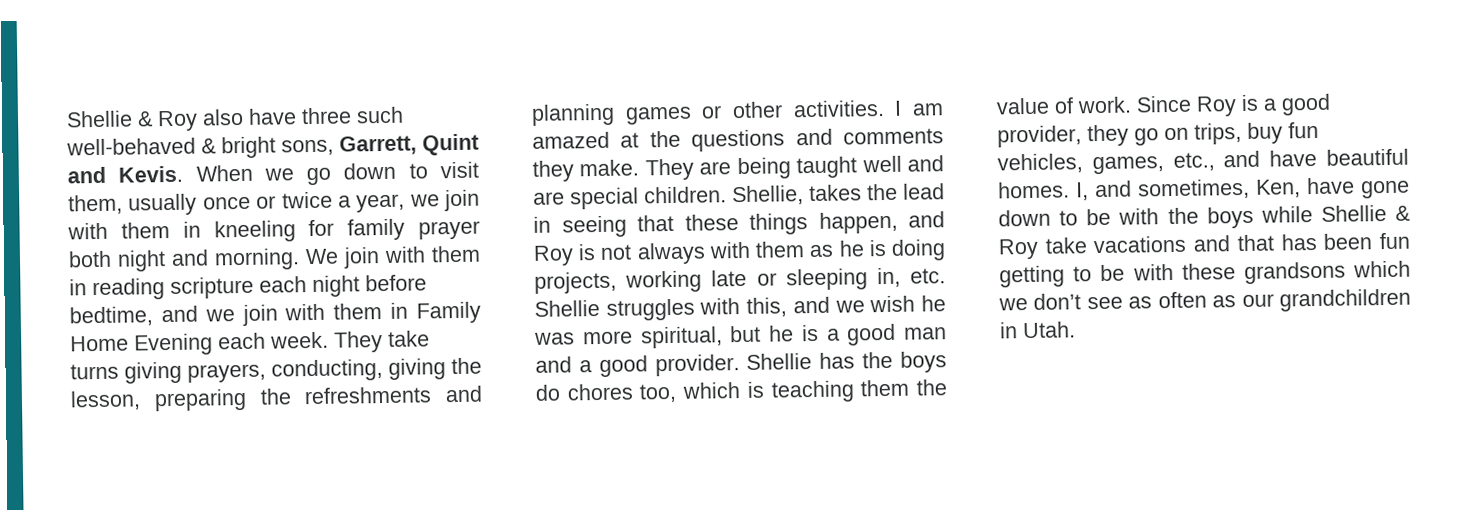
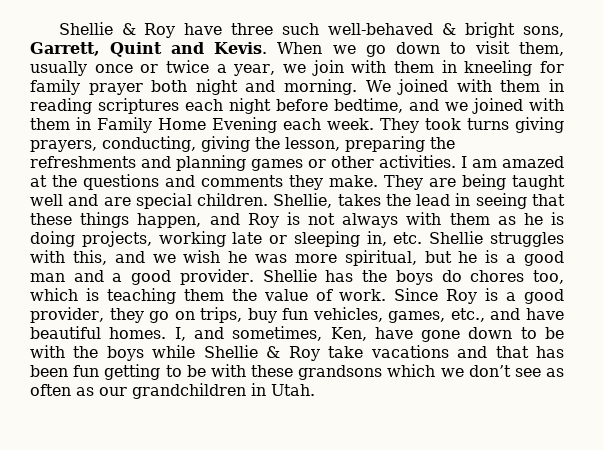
[66,108,244,132] Shellie & Roy also -> [58,22,176,38] Shellie & Roy
[343,247,380,269] join -> [397,79,449,95] joined
[170,276,254,299] scripture -> [98,98,179,114] scriptures
[241,304,278,326] join -> [472,98,523,114] joined
[388,330,430,347] take -> [424,118,461,130] took

